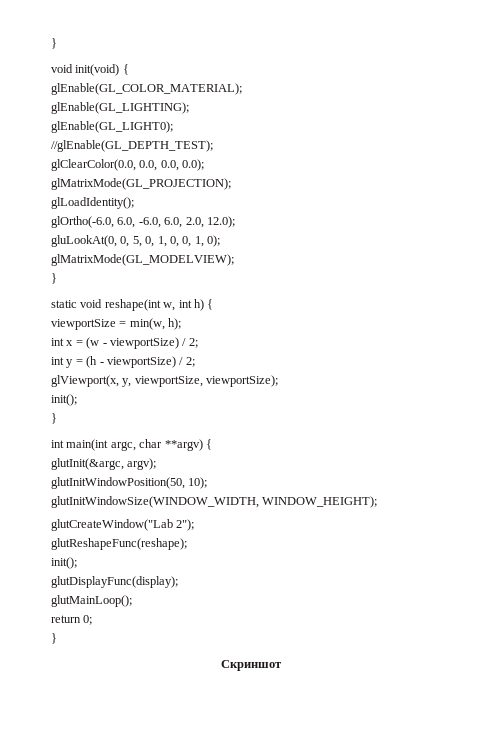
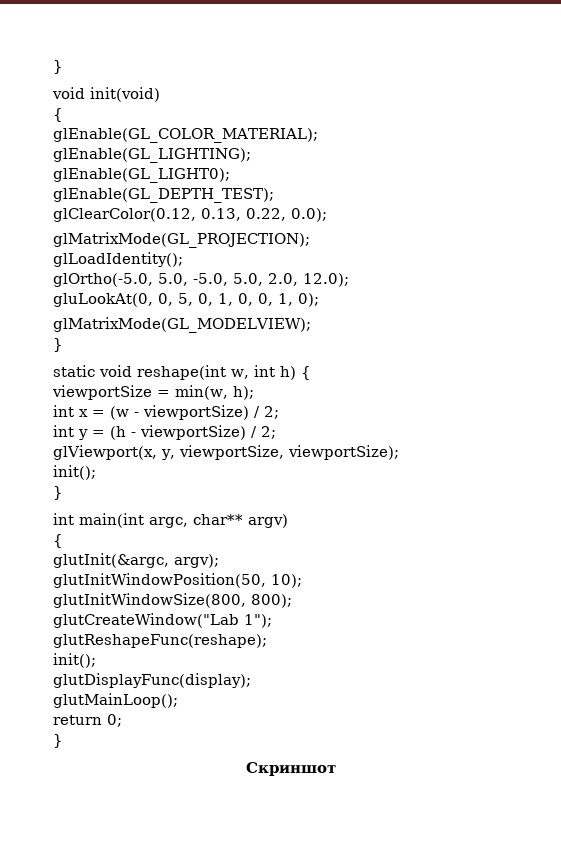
(120, 70) none -> (160, 94) //
[51,140,213,152] [51,159,179,171] //glEnable(GL_DEPTH_TEST); // glClearColor(0.0, 0.0, 0.0, -> [53,188,274,203] [53,208,286,222] glEnable(GL_DEPTH_TEST); // glClearColor(0.12, 0.13, 0.22,
[51,216,183,228] glOrtho(-6.0, 6.0, -6.0, 6.0, -> [53,273,263,287] glOrtho(-5.0, 5.0, -5.0, 5.0,
[139,439,203,451] char **argv) -> [193,514,288,528] char** argv) //
[51,496,378,508] glutInitWindowSize(WINDOW_WIDTH, WINDOW_HEIGHT); -> [53,593,292,608] glutInitWindowSize(800, 800);
[176,519,195,531] 2"); -> [244,614,272,628] 1");

